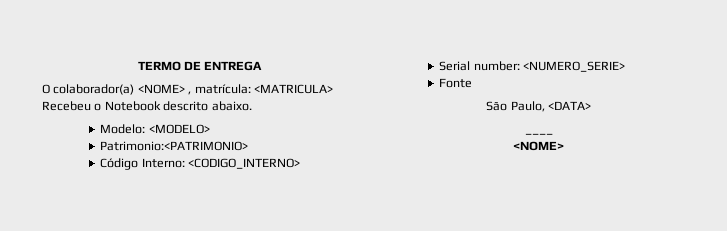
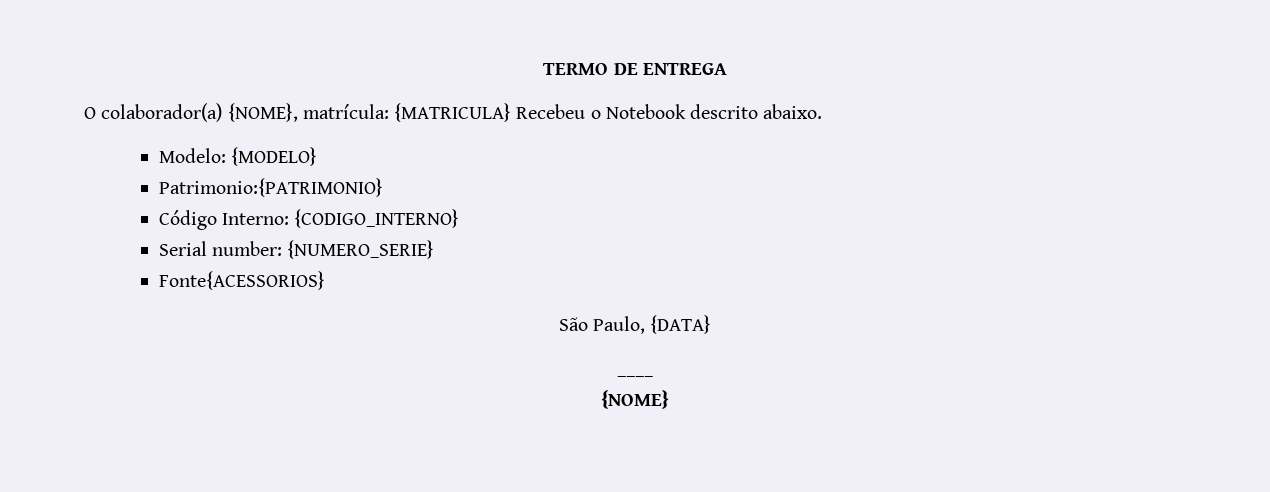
[137,84,333,95] <NOME> , matrícula: <MATRICULA> -> [227,103,512,122] {NOME}, matrícula: {MATRICULA}
[148,124,210,134] [100,141,249,151] <MODELO> // Patrimonio:<PATRIMONIO> -> [230,147,317,166] [158,178,383,197] {MODELO} // Patrimonio:{PATRIMONIO}
[187,158,300,169] <CODIGO_INTERNO> -> [294,209,460,228] {CODIGO_INTERNO}
[522,61,625,72] [439,78,473,88] <NUMERO_SERIE> // Fonte -> [287,240,435,259] [158,271,325,290] {NUMERO_SERIE} // Fonte{ACESSORIOS}
[547,101,591,110] <DATA> -> [650,315,712,334] {DATA}
[513,141,564,151] <NOME> -> [601,390,669,409] {NOME}

